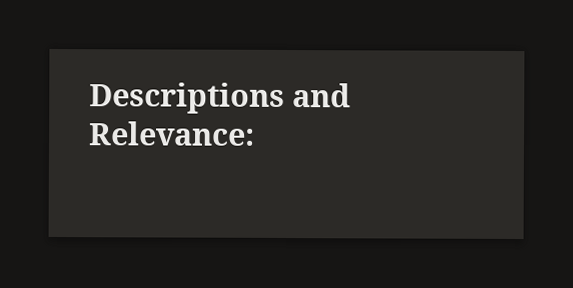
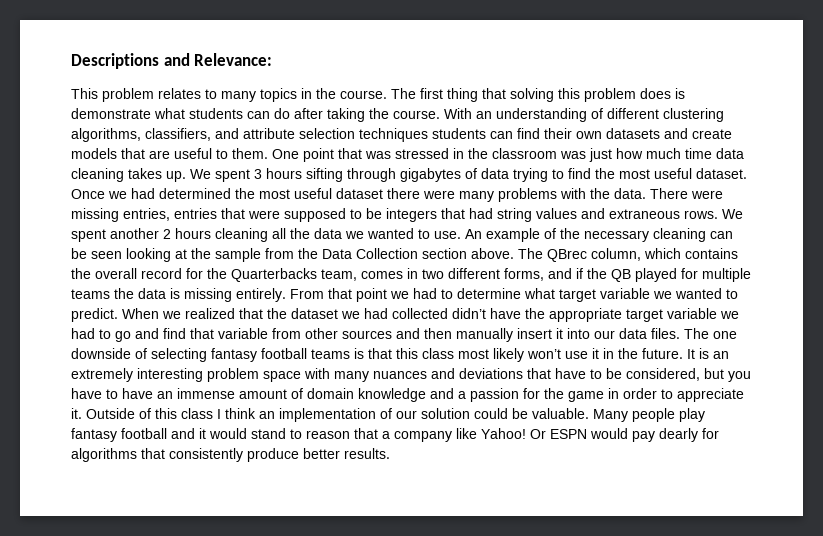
(255, 133) none -> [71,88,685,102] [71,108,724,122] [71,128,732,142] [71,148,744,162] [71,168,747,182] [71,188,723,202] [71,208,743,222] [71,228,733,242] [71,248,738,262] [71,268,751,282] [71,288,738,302] [71,308,739,322] [71,328,737,342] [71,348,729,362] [71,368,751,382] [71,388,744,402] [71,408,705,422] [71,428,719,442] [71,448,390,462] // This problem relates to many topics in the course. The first thing that solving this problem does is demonstrate what students can do after taking the course. With an understanding of different clustering algorithms, classifiers, and attribute selection techniques students can find their own datasets and create models that are useful to them. One point that was stressed in the classroom was just how much time data cleaning takes up. We spent 3 hours sifting through gigabytes of data trying to find the most useful dataset. Once we had determined the most useful dataset there were many problems with the data. There were missing entries, entries that were supposed to be integers that had string values and extraneous rows. We spent another 2 hours cleaning all the data we wanted to use. An example of the necessary cleaning can be seen looking at the sample from the Data Collection section above. The QBrec column, which contains the overall record for the Quarterbacks team, comes in two different forms, and if the QB played for multiple teams the data is missing entirely. From that point we had to determine what target variable we wanted to predict. When we realized that the dataset we had collected didn’t have the appropriate target variable we had to go and find that variable from other sources and then manually insert it into our data files. The one downside of selecting fantasy football teams is that this class most likely won’t use it in the future. It is an extremely interesting problem space with many nuances and deviations that have to be considered, but you have to have an immense amount of domain knowledge and a passion for the game in order to appreciate it. Outside of this class I think an implementation of our solution could be valuable. Many people play fantasy football and it would stand to reason that a company like Yahoo! Or ESPN would pay dearly for algorithms that consistently produce better results.

